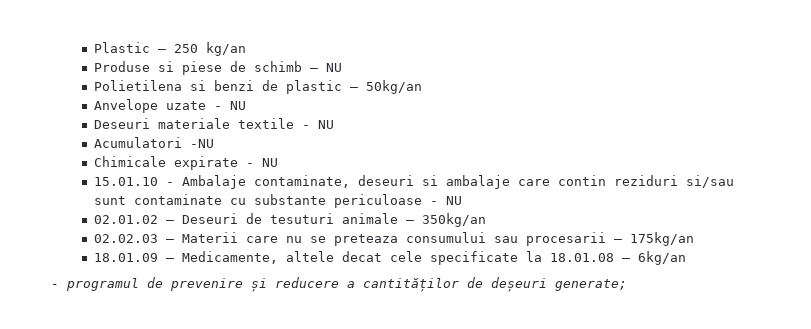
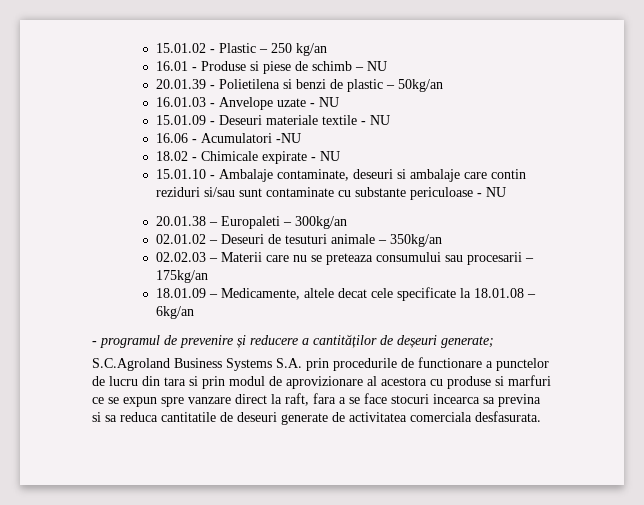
(93, 47) none -> [155,43,215,53] 15.01.02 -
(246, 49) none -> [155,61,197,71] 16.01 -
(342, 67) none -> [155,79,215,89] 20.01.39 -
(422, 87) none -> [155,97,215,107] 16.01.03 -
(246, 105) none -> [155,115,215,125] 15.01.09 -
(334, 124) none -> [155,133,197,143] 16.06 -
(214, 143) none -> [155,151,197,161] 18.02 -
(462, 200) none -> [155,216,347,229] // 20.01.38 – Europaleti – 300kg/an
(627, 285) none -> [92,357,549,371] [92,375,551,389] [92,393,541,407] [92,411,541,425] // S.C.Agroland Business Systems S.A. prin procedurile de functionare a punctelor de lucru din tara si prin modul de aprovizionare al acestora cu produse si marfuri ce se expun spre vanzare direct la raft, fara a se face stocuri incearca sa previna si sa reduca cantitatile de deseuri generate de activitatea comerciala desfasurata.

